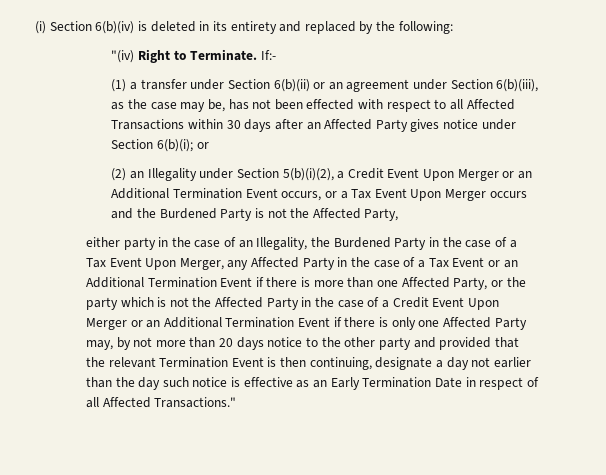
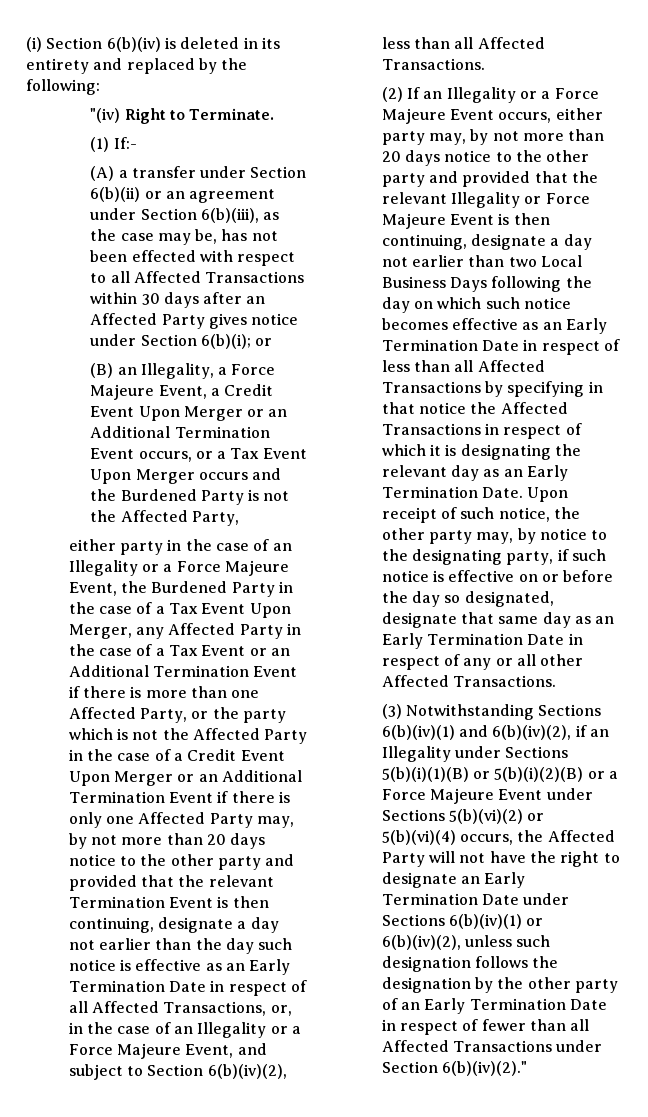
(258, 55) none -> [90,137,110,152] // (1)
[111,79,127,92] (1) -> [90,166,115,181] (A)
[111,168,334,181] (2) an Illegality under Section 5(b)(i)(2), -> [90,363,276,379] [90,384,207,400] (B) an Illegality, a Force Majeure Event,
[256,237,308,250] Illegality, -> [68,560,290,576] [68,582,117,596] Illegality or a Force Majeure Event,
[154,397,237,408] Transactions." -> [163,1001,292,1016] [68,1022,302,1038] [68,1043,267,1059] [68,1064,287,1080] [381,37,545,49] [381,58,485,70] [381,87,599,103] [381,108,603,124] [381,129,605,145] [381,150,590,166] [381,171,599,187] [381,192,590,208] [381,213,550,229] [381,234,592,250] [381,255,583,267] [381,276,592,292] [381,297,572,313] [381,318,608,334] [381,339,621,355] [381,360,545,372] [381,381,603,397] [381,402,568,414] [381,423,582,439] [381,444,582,460] [381,465,569,481] [381,486,569,502] [381,507,581,523] [381,528,608,544] [381,549,607,565] [381,570,614,582] [381,591,554,607] [381,612,615,628] [381,633,583,649] [381,654,584,670] [381,675,557,687] [381,704,602,720] [381,725,610,740] [381,746,569,762] [381,767,619,782] [381,788,593,804] [381,809,545,824] [381,830,615,845] [381,851,620,867] [381,872,526,888] [381,893,570,905] [381,914,544,929] [381,935,551,950] [381,956,559,972] [381,977,619,993] [381,998,608,1014] [381,1019,590,1035] [381,1040,603,1052] [381,1061,528,1076] Transactions, or, in the case of an Illegality or a Force Majeure Event, and subject to Section 6(b)(iv)(2), less than all Affected Transactions. // (2) If an Illegality or a Force Majeure Event occurs, either party may, by not more than 20 days notice to the other party and provided that the relevant Illegality or Force Majeure Event is then continuing, designate a day not earlier than two Local Business Days following the day on which such notice becomes effective as an Early Termination Date in respect of less than all Affected Transactions by specifying in that notice the Affected Transactions in respect of which it is designating the relevant day as an Early Termination Date. Upon receipt of such notice, the other party may, by notice to the designating party, if such notice is effective on or before the day so designated, designate that same day as an Early Termination Date in respect of any or all other Affected Transactions. // (3) Notwithstanding Sections 6(b)(iv)(1) and 6(b)(iv)(2), if an Illegality under Sections 5(b)(i)(1)(B) or 5(b)(i)(2)(B) or a Force Majeure Event under Sections 5(b)(vi)(2) or 5(b)(vi)(4) occurs, the Affected Party will not have the right to designate an Early Termination Date under Sections 6(b)(iv)(1) or 6(b)(iv)(2), unless such designation follows the designation by the other party of an Early Termination Date in respect of fewer than all Affected Transactions under Section 6(b)(iv)(2)."

